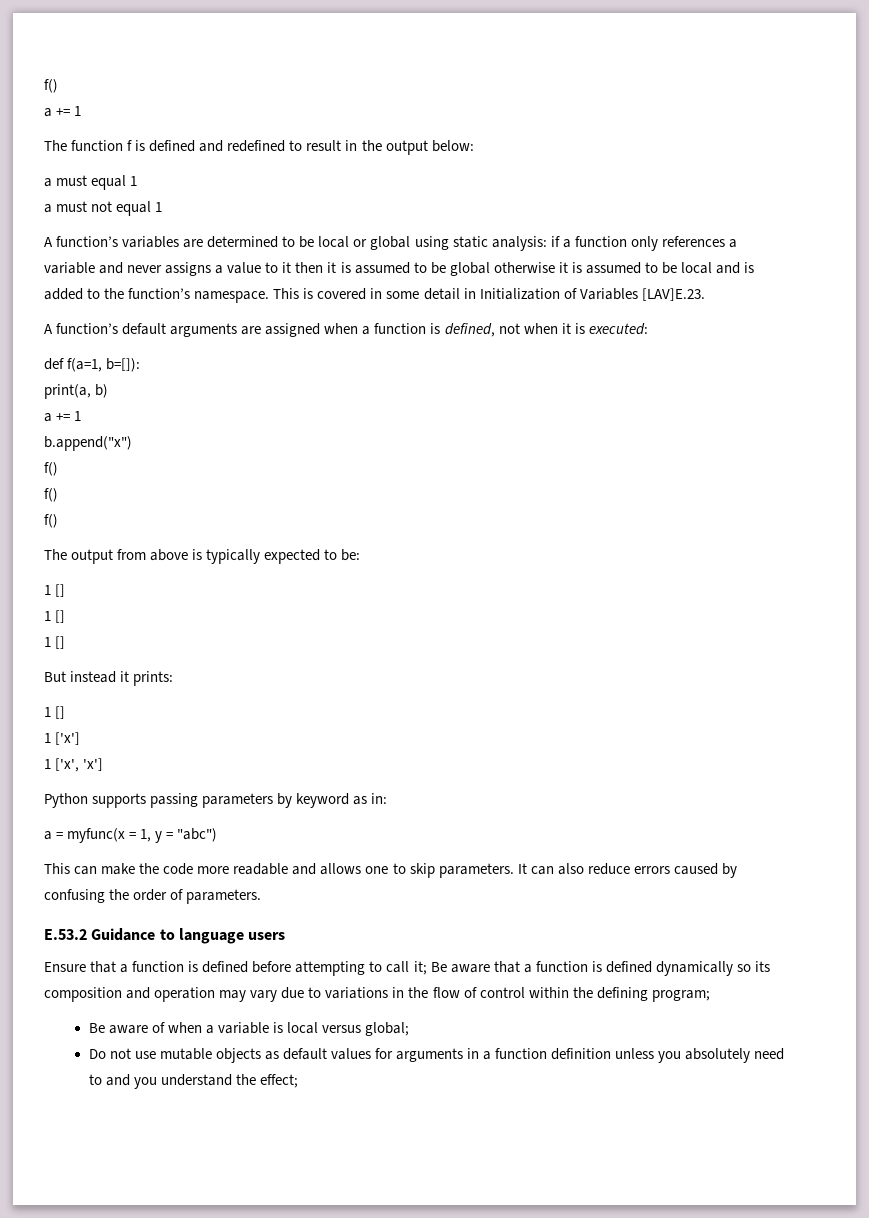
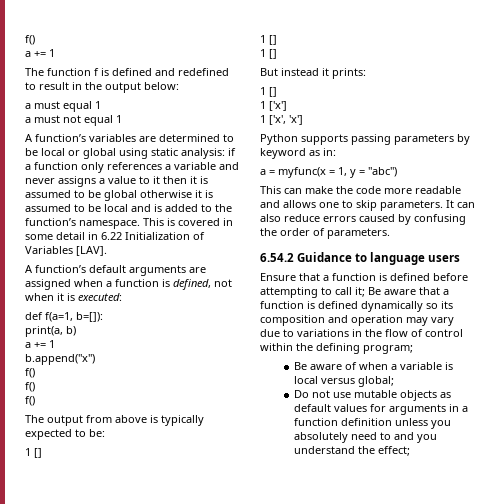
(476, 293) none -> [101,232,122,240] 6.22
[641,288,705,301] [LAV]E.23. -> [76,246,107,256] [LAV].
[44,929,87,940] E.53.2 -> [260,253,294,262] 6.54.2

